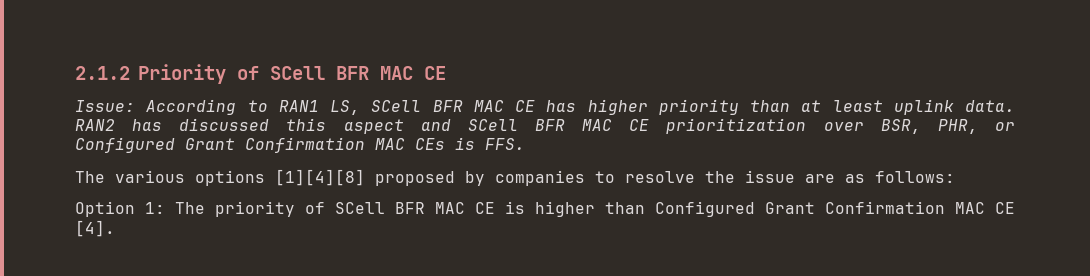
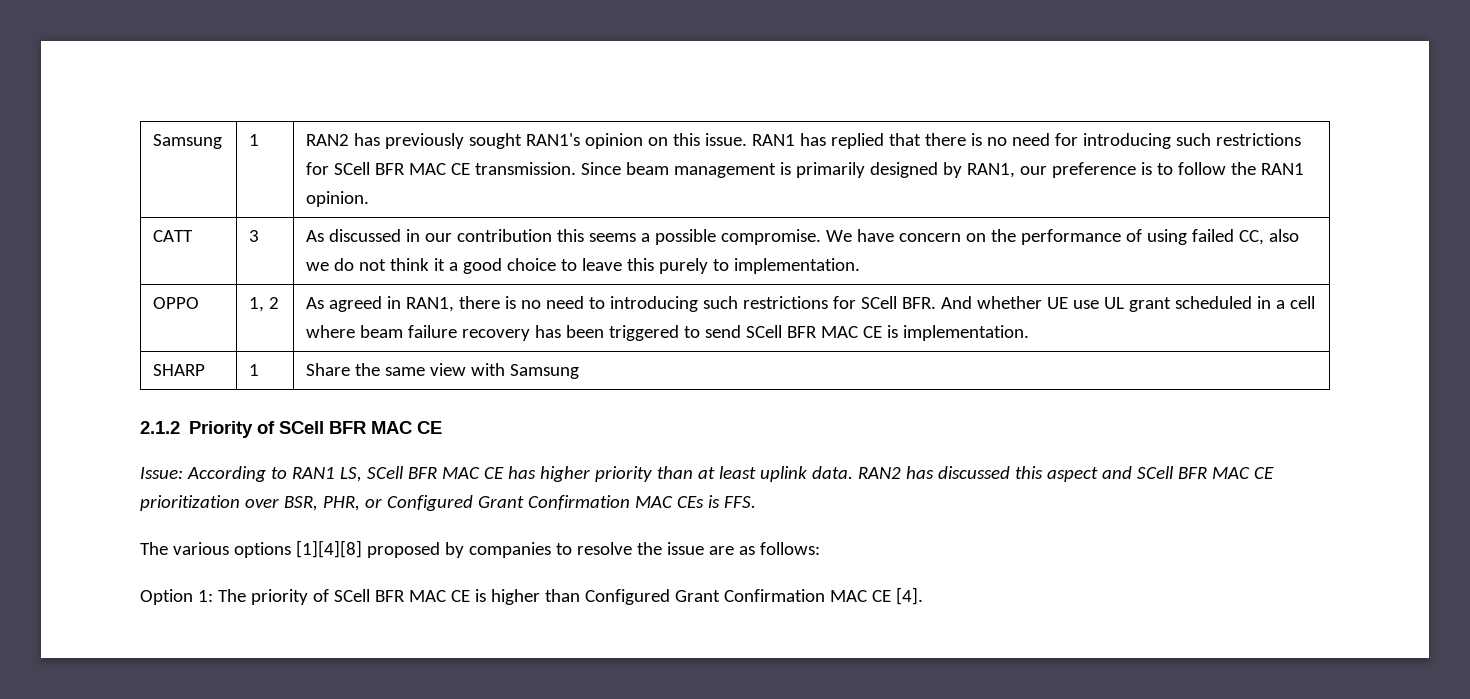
(75, 73) none -> [153,134,223,149] [249,134,260,146] [306,133,1301,149] [306,162,1304,178] [306,191,370,207] [153,230,194,242] [249,230,260,242] [306,229,1299,245] [306,258,861,274] [153,297,200,309] [249,297,280,312] [306,296,1315,312] [306,325,1030,341] [153,364,206,376] [249,364,260,376] [306,363,580,379] Samsung | 1 | RAN2 has previously sought RAN1's opinion on this issue. RAN1 has replied that there is no need for introducing such restrictions for SCell BFR MAC CE transmission. Since beam management is primarily designed by RAN1, our preference is to follow the RAN1 opinion. // CATT | 3 | As discussed in our contribution this seems a possible compromise. We have concern on the performance of using failed CC, also we do not think it a good choice to leave this purely to implementation. // OPPO | 1, 2 | As agreed in RAN1, there is no need to introducing such restrictions for SCell BFR. And whether UE use UL grant scheduled in a cell where beam failure recovery has been triggered to send SCell BFR MAC CE is implementation. // SHARP | 1 | Share the same view with Samsung //

